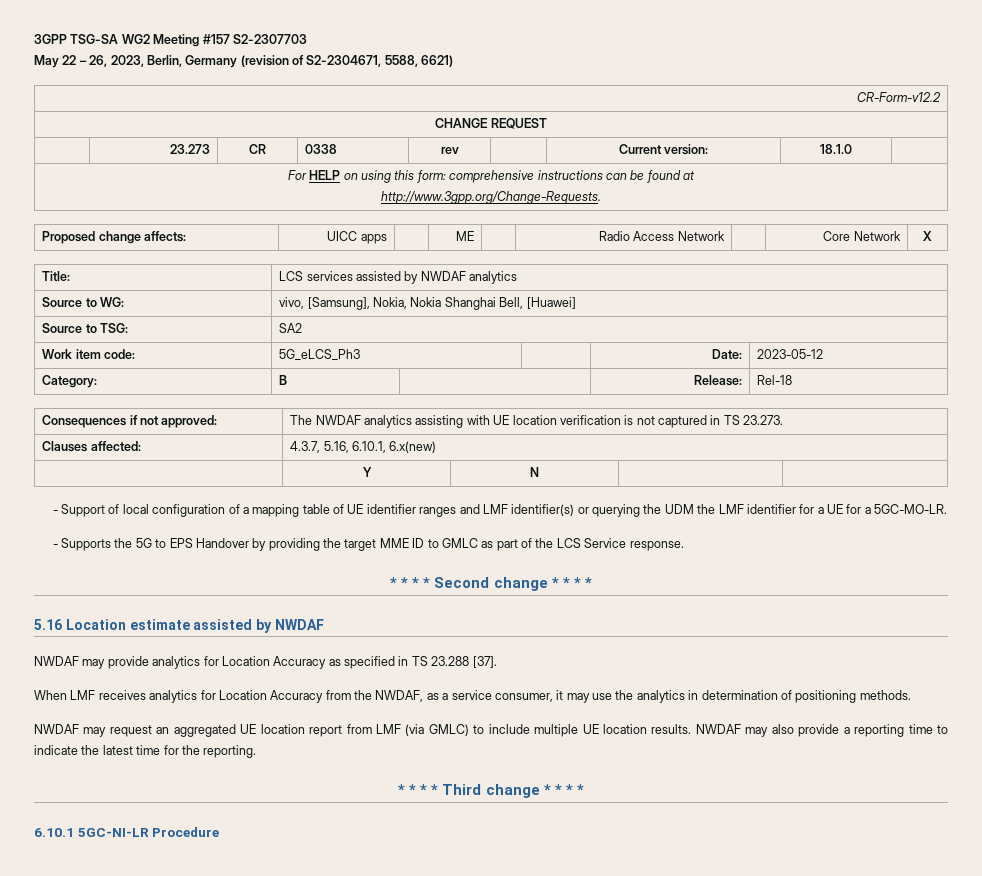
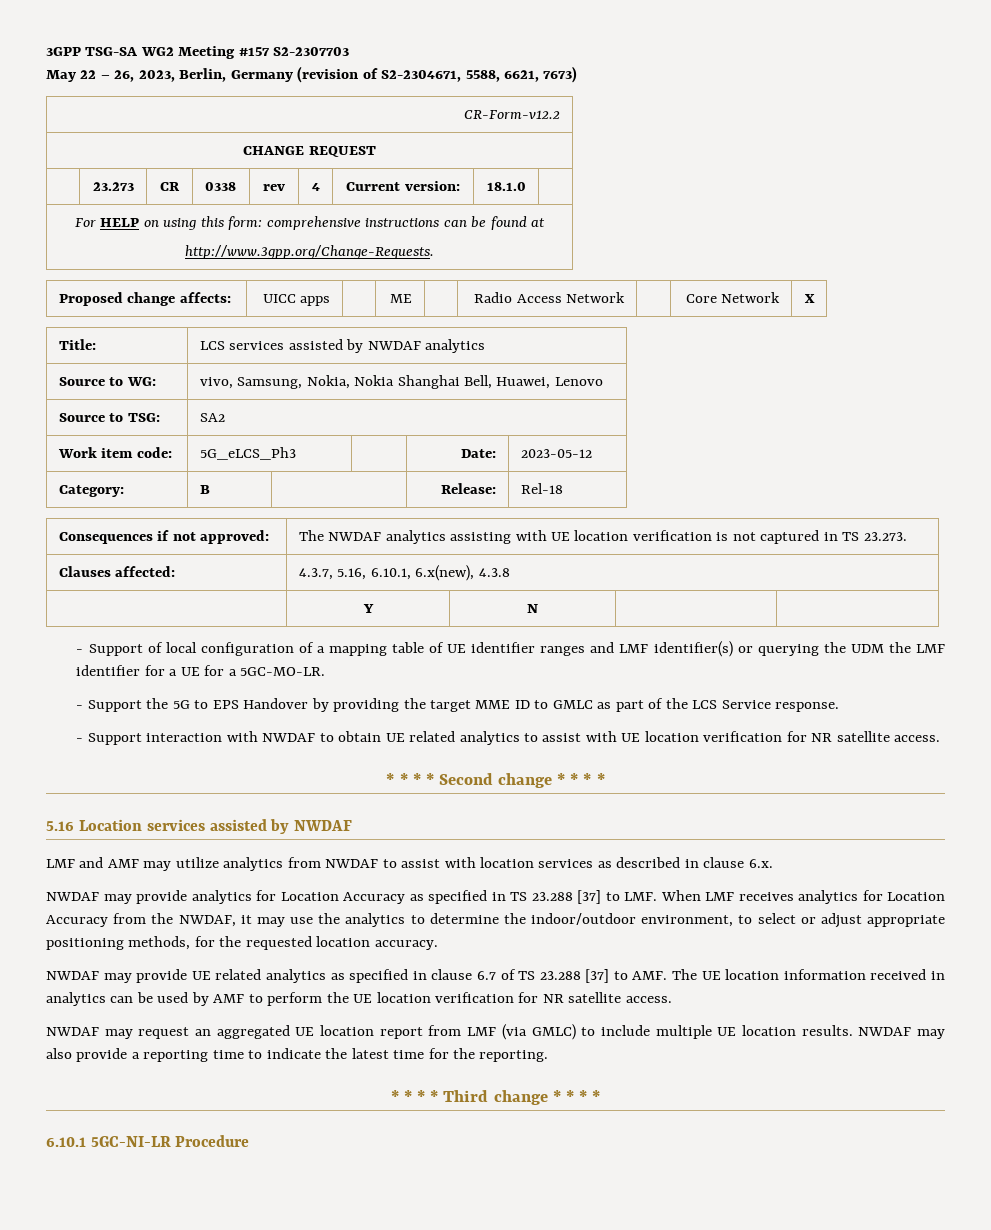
[421,55,454,67] 6621) -> [504,66,578,83] 6621, 7673)
(459, 150) none -> [311,183,320,191] 4
[307,297,370,310] [Samsung], -> [237,377,303,389] Samsung,
[526,297,576,309] [Huawei] -> [496,377,603,389] Huawei, Lenovo
[389,441,437,453] 6.x(new) -> [415,565,510,581] 6.x(new), 4.3.8
[61,538,112,551] Supports -> [87,700,142,712] Support
(684, 546) none -> [76,731,941,745] // - Support interaction with NWDAF to obtain UE related analytics to assist with UE location verification for NR satellite access.
[129,619,324,633] estimate assisted by NWDAF -> [146,819,353,834] [46,857,773,871] services assisted by NWDAF // LMF and AMF may utilize analytics from NWDAF to assist with location services as described in clause 6.x.
[472,656,497,668] [37]. // -> [577,890,657,904] [37] to LMF.
[426,690,553,702] as a service consumer, -> (236, 921) none
[688,690,911,703] in determination of positioning methods. -> [410,913,945,928] [46,936,438,950] [46,969,946,983] [46,992,672,1006] to determine the indoor/outdoor environment, to select or adjust appropriate positioning methods, for the requested location accuracy. // NWDAF may provide UE related analytics as specified in clause 6.7 of TS 23.288 [37] to AMF. The UE location information received in analytics can be used by AMF to perform the UE location verification for NR satellite access.

